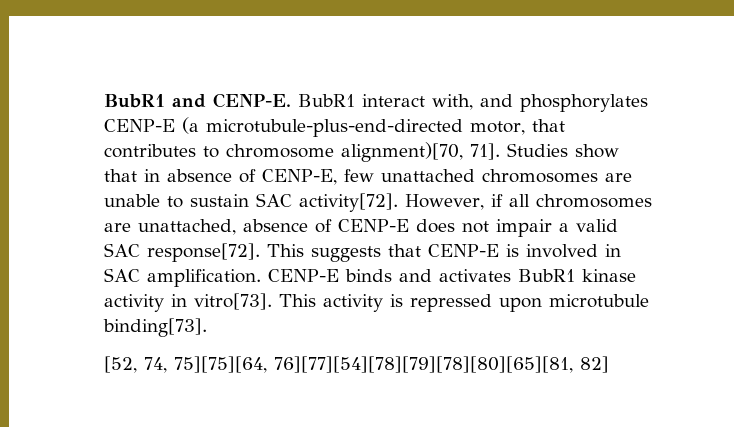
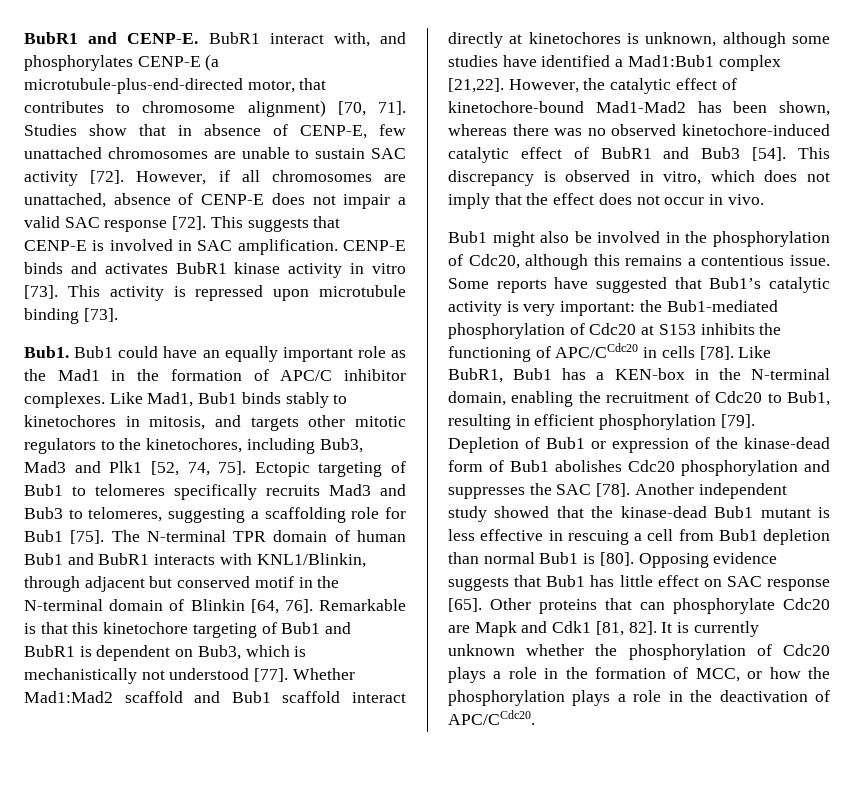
[341,142,463,162] alignment)[70, -> [247,100,366,117] alignment) [70,
[299,193,398,212] activity[72]. -> [24,170,125,186] activity [72].
[147,243,260,262] response[72]. -> [104,216,207,232] response [72].
[194,293,272,310] vitro[73]. -> [371,263,406,274] [24,285,58,299] vitro [73].
[103,318,207,337] [104,356,609,373] binding[73]. // [52, 74, 75][75][64, 76][77][54][78][79][78][80][65][81, 82] -> [24,308,118,324] [24,346,406,362] [24,369,407,381] [24,392,348,408] [24,415,406,431] [24,438,363,454] [24,461,406,477] [24,484,406,500] [24,507,407,523] [24,530,406,544] [24,553,366,568] [24,576,340,592] [24,599,406,614] [24,622,352,638] [24,645,307,661] [24,668,355,684] [24,691,406,703] [448,32,830,48] [448,55,781,71] [448,78,737,94] [448,101,830,116] [448,124,830,136] [448,147,830,163] [448,170,830,186] [448,193,764,209] [448,231,830,247] [448,254,830,270] [448,277,830,293] [448,300,778,316] [448,323,782,339] [448,343,772,362] [448,368,830,383] [448,391,830,407] [448,414,755,430] [448,437,830,453] [448,460,830,476] [448,483,787,499] [448,506,830,522] [448,529,830,545] [448,552,778,568] [448,575,830,591] [448,598,830,614] [448,621,759,637] [448,644,830,660] [448,667,830,683] [448,690,831,706] [448,710,535,725] binding [73]. // Bub1. Bub1 could have an equally important role as the Mad1 in the formation of APC/C inhibitor complexes. Like Mad1, Bub1 binds stably to kinetochores in mitosis, and targets other mitotic regulators to the kinetochores, including Bub3, Mad3 and Plk1 [52, 74, 75]. Ectopic targeting of Bub1 to telomeres specifically recruits Mad3 and Bub3 to telomeres, suggesting a scaffolding role for Bub1 [75]. The N-terminal TPR domain of human Bub1 and BubR1 interacts with KNL1/Blinkin, through adjacent but conserved motif in the N-terminal domain of Blinkin [64, 76]. Remarkable is that this kinetochore targeting of Bub1 and BubR1 is dependent on Bub3, which is mechanistically not understood [77]. Whether Mad1:Mad2 scaffold and Bub1 scaffold interact directly at kinetochores is unknown, although some studies have identified a Mad1:Bub1 complex [21,22]. However, the catalytic effect of kinetochore-bound Mad1-Mad2 has been shown, whereas there was no observed kinetochore-induced catalytic effect of BubR1 and Bub3 [54]. This discrepancy is observed in vitro, which does not imply that the effect does not occur in vivo. // Bub1 might also be involved in the phosphorylation of Cdc20, although this remains a contentious issue. Some reports have suggested that Bub1’s catalytic activity is very important: the Bub1-mediated phosphorylation of Cdc20 at S153 inhibits the functioning of APC/CCdc20 in cells [78]. Like BubR1, Bub1 has a KEN-box in the N-terminal domain, enabling the recruitment of Cdc20 to Bub1, resulting in efficient phosphorylation [79]. Depletion of Bub1 or expression of the kinase-dead form of Bub1 abolishes Cdc20 phosphorylation and suppresses the SAC [78]. Another independent study showed that the kinase-dead Bub1 mutant is less effective in rescuing a cell from Bub1 depletion than normal Bub1 is [80]. Opposing evidence suggests that Bub1 has little effect on SAC response [65]. Other proteins that can phosphorylate Cdc20 are Mapk and Cdk1 [81, 82]. It is currently unknown whether the phosphorylation of Cdc20 plays a role in the formation of MCC, or how the phosphorylation plays a role in the deactivation of APC/CCdc20.

